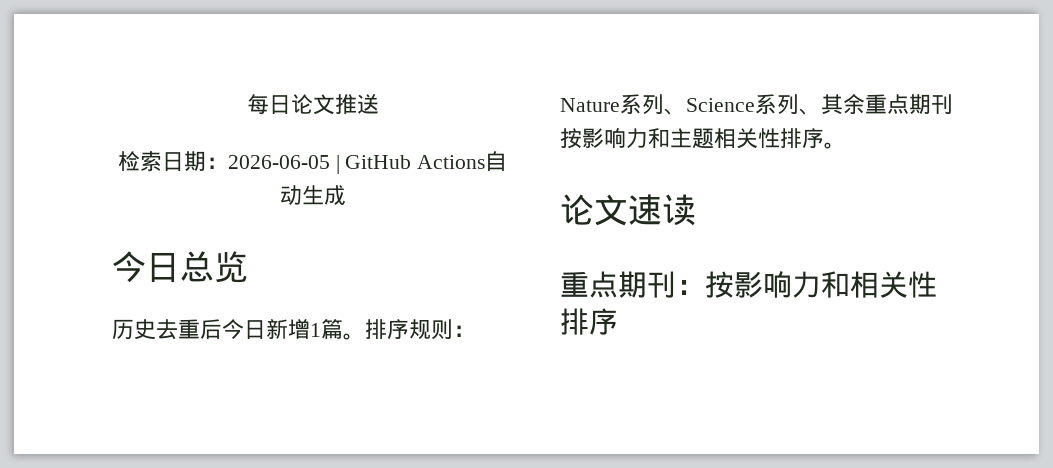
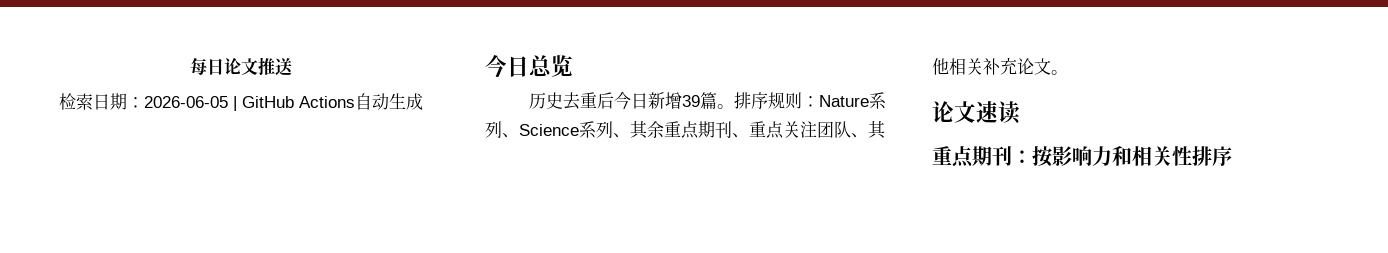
[310,323,321,337] 1 -> [682,95,701,107] 39
[560,127,824,149] 按影响力和主题相关性排序 -> [732,120,886,139] [932,57,1051,75] 、重点关注团队、其他相关补充论文

